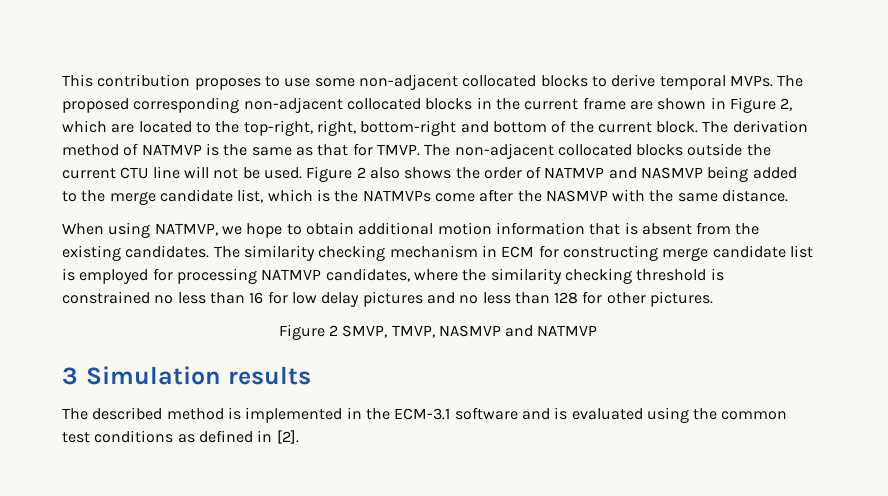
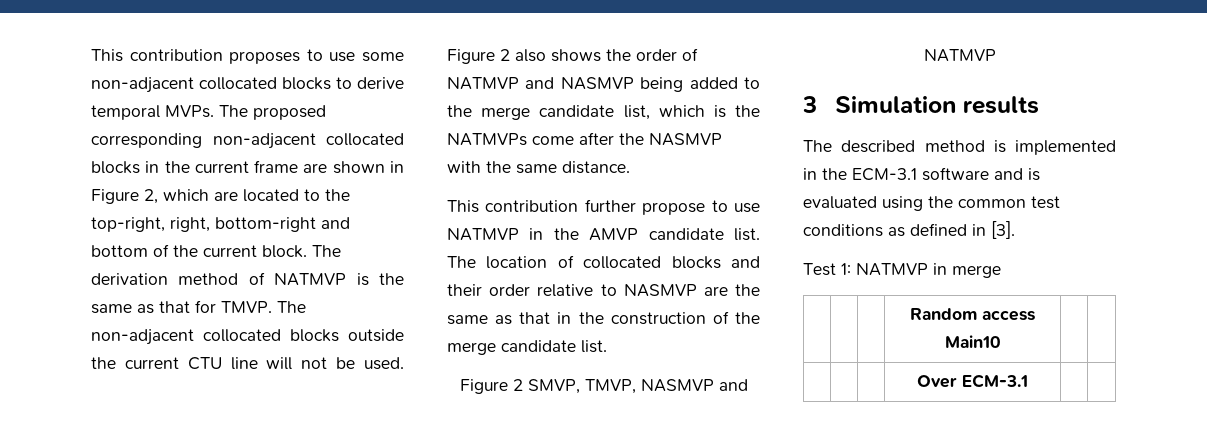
[62,222,760,238] [62,245,813,261] [62,268,724,284] [62,291,714,307] When using NATMVP, we hope to obtain additional motion information that is absent from the existing candidates. The similarity checking mechanism in ECM for constructing merge candidate list is employed for processing NATMVP candidates, where the similarity checking threshold is constrained no less than 16 for low delay pictures and no less than 128 for other pictures. -> [447,199,760,215] [447,228,760,241] [447,255,760,269] [447,284,760,297] [447,311,760,325] [447,340,607,355] This contribution further propose to use NATMVP in the AMVP candidate list. The location of collocated blocks and their order relative to NASMVP are the same as that in the construction of the merge candidate list.
[276,430,299,444] [2]. -> [991,221,1015,239] [803,263,1001,278] [910,308,1035,321] [944,335,1001,348] [917,374,1028,388] [3]. // Test 1: NATMVP in merge // | | | Random access Main10 | | // | | | Over ECM-3.1 | |

